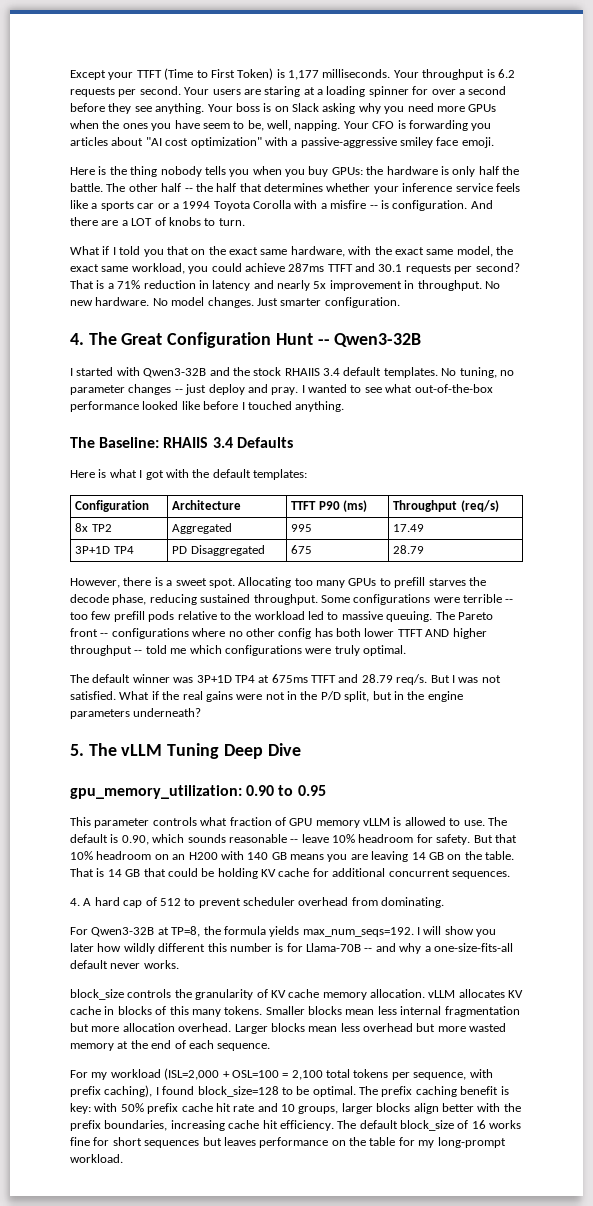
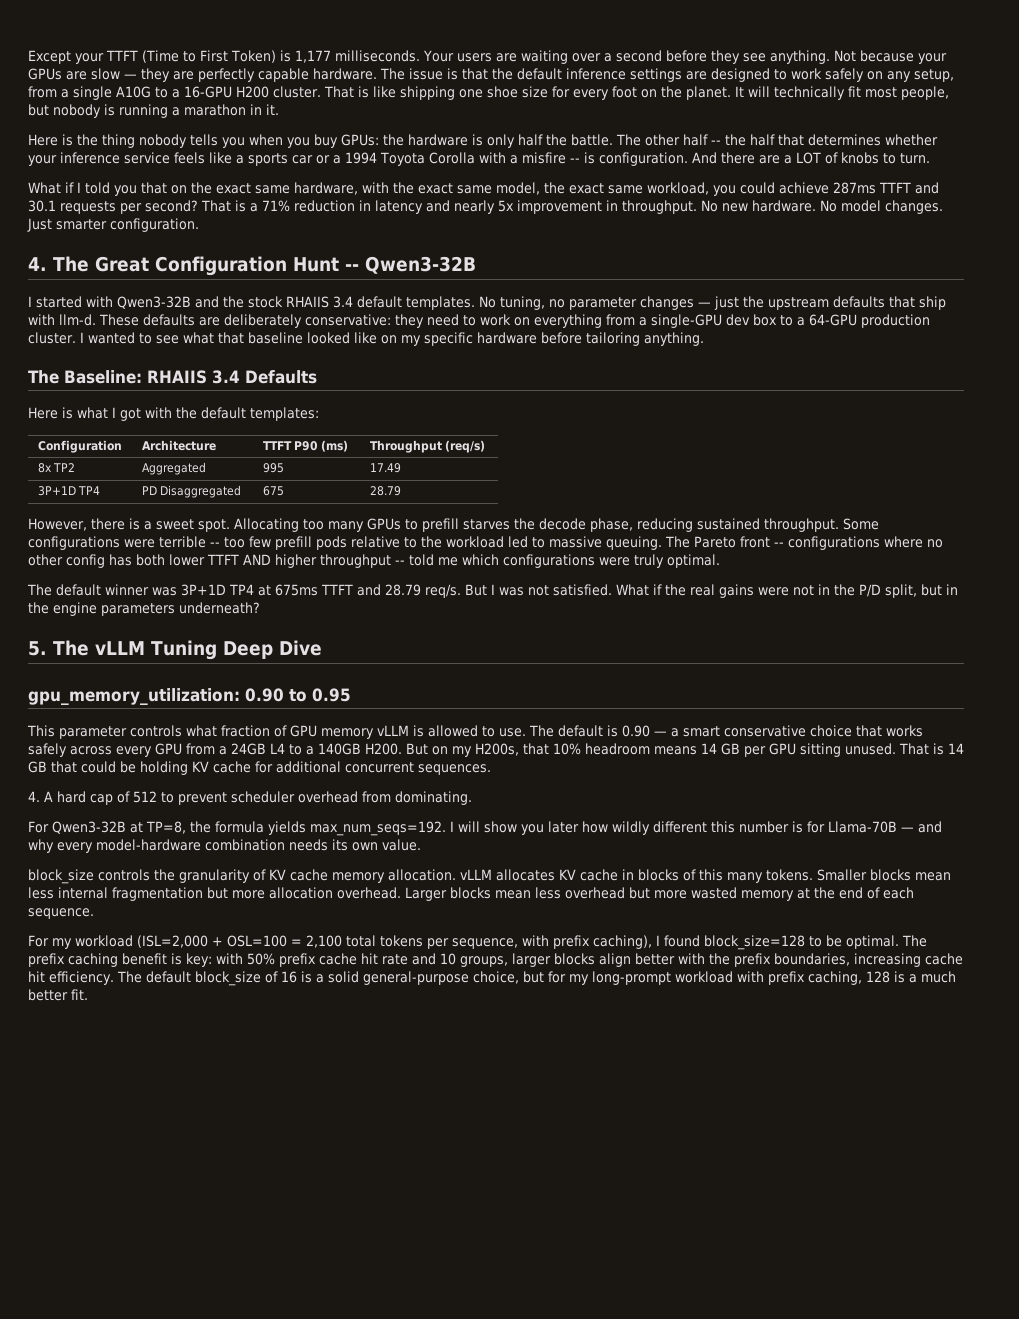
[422,69,515,80] [70,86,429,97] throughput is 6.2 requests per second. Your users are staring at a loading spinner for -> [456,50,568,64] users are waiting
[207,103,497,114] [70,120,492,131] [70,137,494,148] Your boss is on Slack asking why you need more GPUs when the ones you have seem to be, well, napping. Your CFO is forwarding you articles about "AI cost optimization" with a passive-aggressive smiley face emoji. -> [833,50,947,64] [28,68,954,82] [28,86,949,100] [28,104,279,118] Not because your GPUs are slow — they are perfectly capable hardware. The issue is that the default inference settings are designed to work safely on any setup, from a single A10G to a 16-GPU H200 cluster. That is like shipping one shoe size for every foot on the planet. It will technically fit most people, but nobody is running a marathon in it.
[174,384,299,395] -- just deploy and pray. -> [698,296,946,310] [28,314,930,328] [28,332,76,344] — just the upstream defaults that ship with llm-d. These defaults are deliberately conservative: they need to work on everything from a single-GPU dev box to a 64-GPU production cluster.
[414,384,493,393] [70,401,292,412] out-of-the-box performance looked like before I touched -> [217,332,640,346] that baseline looked like on my specific hardware before tailoring
[121,834,517,845] [70,851,514,862] 0.90, which sounds reasonable -- leave 10% headroom for safety. But that 10% headroom on an H200 with 140 GB means you are leaving 14 GB on the table. -> [622,725,923,737] [28,743,896,757] 0.90 — a smart conservative choice that works safely across every GPU from a 24GB L4 to a 140GB H200. But on my H200s, that 10% headroom means 14 GB per GPU sitting unused.
[364,948,373,952] -- -> [901,827,914,832] —
[424,943,513,952] [70,960,179,969] a one-size-fits-all default never works. -> [57,839,421,853] every model-hardware combination needs its own value.
[489,1120,522,1129] [70,1137,506,1148] [70,1154,123,1163] works fine for short sequences but leaves performance on the table for my long-prompt workload. -> [300,971,956,985] [28,989,88,1001] is a solid general-purpose choice, but for my long-prompt workload with prefix caching, 128 is a much better fit.

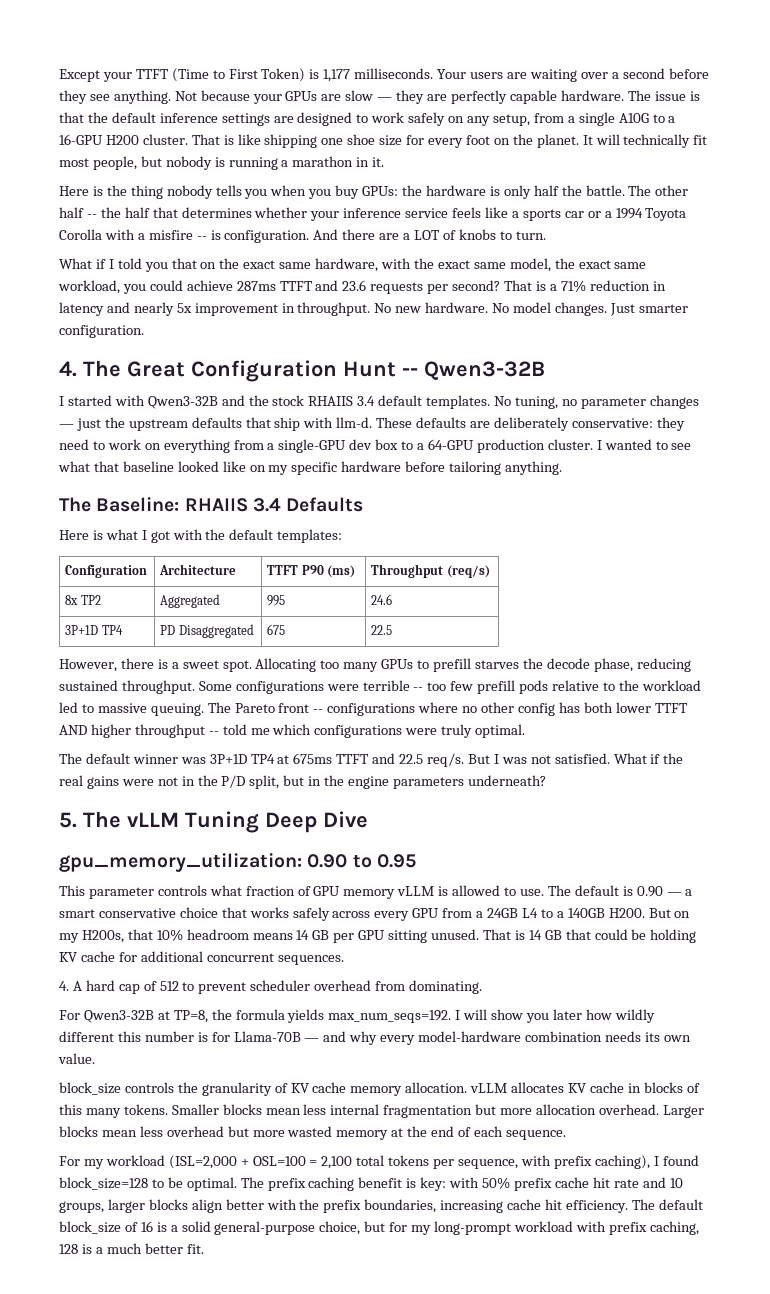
[28,200,56,212] 30.1 -> [342,280,367,291] 23.6
[369,463,401,473] 17.49 -> [371,594,393,605] 24.6
[369,486,401,496] 28.79 -> [371,625,393,635] 22.5
[385,584,421,596] 28.79 -> [399,754,424,764] 22.5

